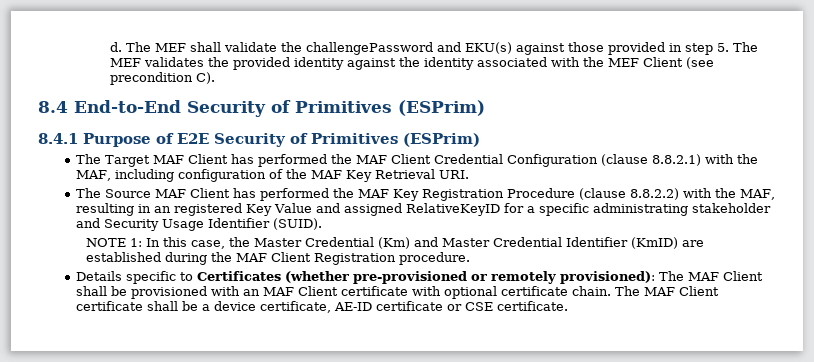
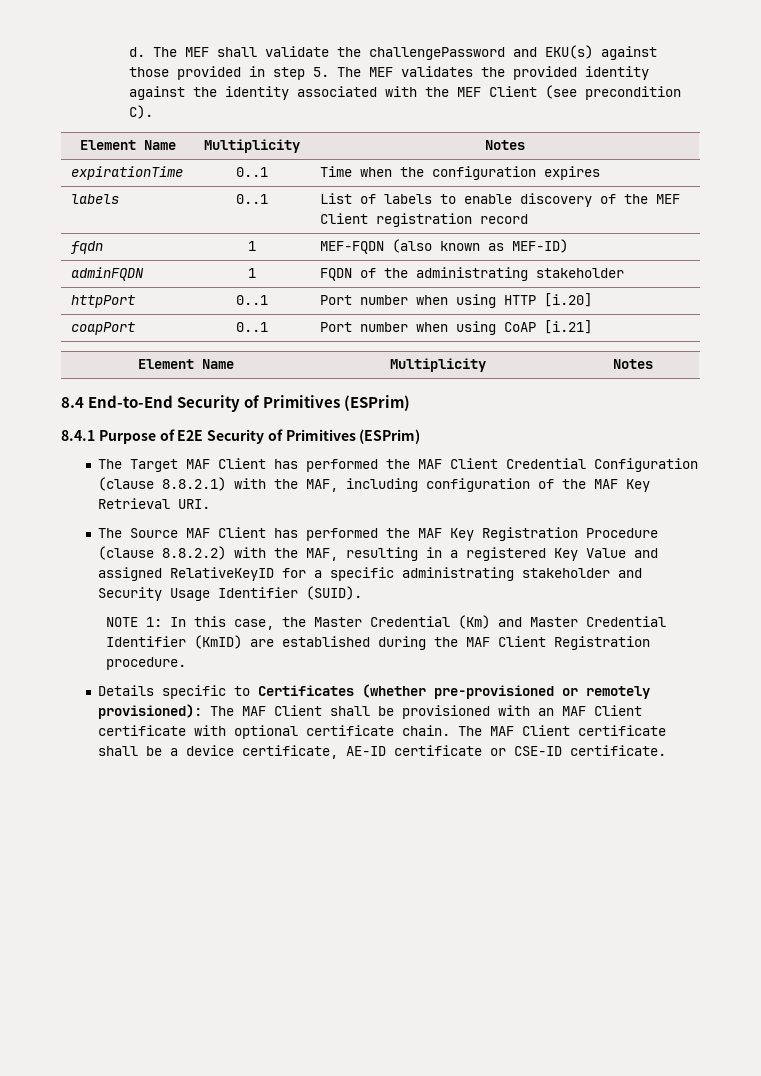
(216, 78) none -> [79,140,176,150] [204,139,300,153] [484,140,525,150] [70,166,183,180] [236,167,268,177] [319,166,600,180] [70,194,119,204] [236,194,268,204] [319,193,680,207] [319,213,528,227] [70,241,103,254] [248,241,256,251] [319,239,568,254] [70,267,144,281] [248,268,256,278] [319,267,624,281] [70,295,135,308] [236,295,268,305] [319,293,592,308] [70,322,135,335] [236,322,268,332] [319,320,592,335] [137,359,234,369] [389,358,486,372] [612,359,653,369] // Element Name | Multiplicity | Notes // expirationTime | 0..1 | Time when the configuration expires // labels | 0..1 | List of labels to enable discovery of the MEF Client registration record // fqdn | 1 | MEF-FQDN (also known as MEF-ID) // adminFQDN | 1 | FQDN of the administrating stakeholder // httpPort | 0..1 | Port number when using HTTP [i.20] // coapPort | 0..1 | Port number when using CoAP [i.21] // Element Name | Multiplicity | Notes
[153,206,171,213] an -> [450,550,459,558] a
[464,302,493,311] CSE -> [514,746,563,756] CSE-ID

